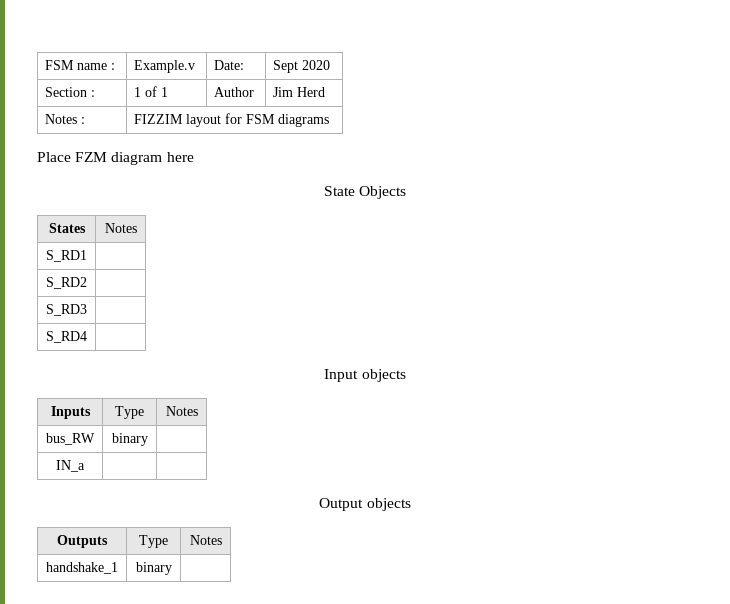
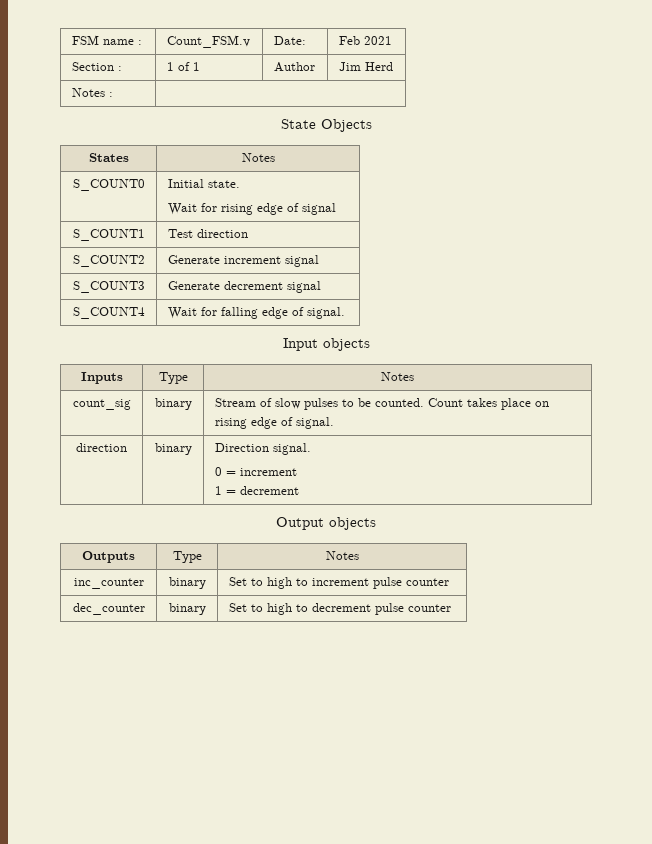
[134,60,196,73] Example.v -> [166,35,250,48] Count_FSM.v
[273,60,331,73] Sept 2020 -> [338,36,392,45] Feb 2021
[134,113,330,127] [37,152,194,165] [323,186,407,199] [48,223,86,233] [104,223,137,233] [46,250,87,262] [46,277,87,289] [46,304,87,316] [46,331,87,343] FIZZIM layout for FSM diagrams // Place FZM diagram here // State Objects // States | Notes // S_RD1 | // S_RD2 | // S_RD3 | // S_RD4 | -> [280,119,372,132] [88,153,129,162] [241,153,275,162] [72,179,145,191] [167,179,240,188] [167,203,336,215] [72,229,145,241] [167,229,248,238] [72,255,145,267] [167,255,319,267] [72,281,145,293] [167,281,321,293] [72,307,145,319] [167,307,345,319] // State Objects // States | Notes // S_COUNT0 | Initial state. // Wait for rising edge of signal // S_COUNT1 | Test direction // S_COUNT2 | Generate increment signal // S_COUNT3 | Generate decrement signal // S_COUNT4 | Wait for falling edge of signal.
[46,433,95,445] [111,433,148,446] [56,460,85,472] bus_RW | binary | // IN_a | | -> [72,399,131,410] [154,398,192,410] [214,398,549,410] [214,417,334,429] [76,443,127,452] [154,443,192,455] [214,443,311,455] [214,467,297,476] [214,486,299,495] count_sig | binary | Stream of slow pulses to be counted. Count takes place on rising edge of signal. // direction | binary | Direction signal. // 0 = increment // 1 = decrement
[46,562,118,574] [135,562,172,575] handshake_1 | binary | -> [73,578,144,589] [168,577,206,589] [228,577,449,589] [72,603,145,615] [168,603,206,615] [228,603,451,615] inc_counter | binary | Set to high to increment pulse counter // dec_counter | binary | Set to high to decrement pulse counter

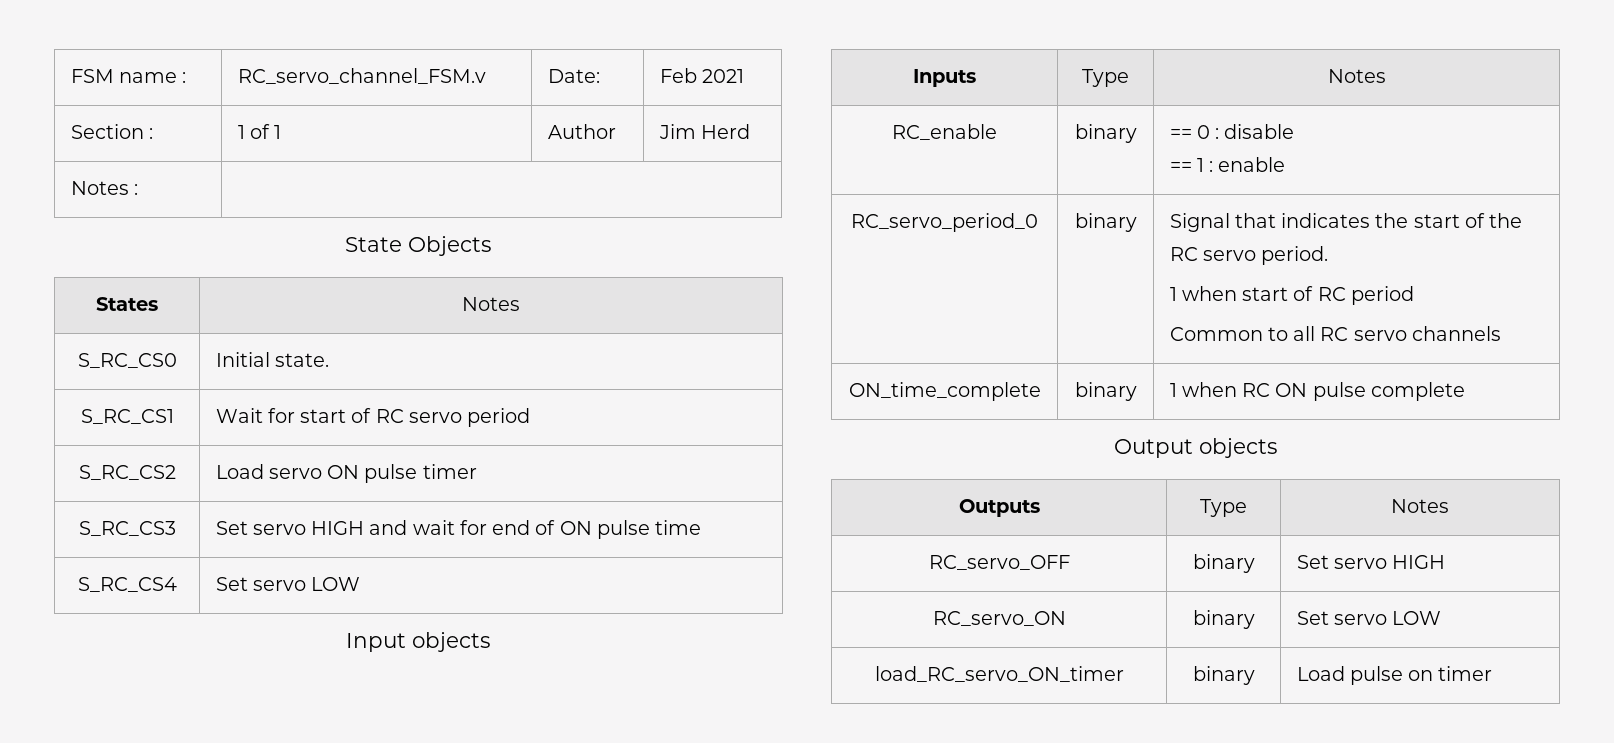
[166,35,250,48] Count_FSM.v -> [237,68,486,84] RC_servo_channel_FSM.v
[72,179,145,191] S_COUNT0 -> [77,353,177,368] S_RC_CS0
[167,203,336,215] [72,229,145,241] [167,229,248,238] [72,255,145,267] [167,255,319,267] [72,281,145,293] [167,281,321,293] [72,307,145,319] [167,307,345,319] // Wait for rising edge of signal // S_COUNT1 | Test direction // S_COUNT2 | Generate increment signal // S_COUNT3 | Generate decrement signal // S_COUNT4 | Wait for falling edge of signal. -> [80,409,174,424] [215,408,531,427] [78,465,176,480] [215,464,477,483] [78,521,176,536] [215,520,702,539] [77,577,177,592] [215,577,361,591] // S_RC_CS1 | Wait for start of RC servo period // S_RC_CS2 | Load servo ON pulse timer // S_RC_CS3 | Set servo HIGH and wait for end of ON pulse time // S_RC_CS4 | Set servo LOW
[72,399,131,410] [154,398,192,410] [214,398,549,410] [214,417,334,429] [76,443,127,452] [154,443,192,455] [214,443,311,455] [214,467,297,476] [214,486,299,495] count_sig | binary | Stream of slow pulses to be counted. Count takes place on rising edge of signal. // direction | binary | Direction signal. // 0 = increment // 1 = decrement -> [892,124,997,140] [1074,124,1137,143] [1169,124,1295,139] [1169,157,1286,172] [851,213,1038,232] [1074,213,1137,232] [1169,213,1523,232] [1169,246,1329,265] [1169,286,1414,305] [1169,326,1501,341] [848,382,1041,401] [1074,382,1137,401] [1169,382,1465,401] RC_enable | binary | == 0 : disable // == 1 : enable // RC_servo_period_0 | binary | Signal that indicates the start of the RC servo period. // 1 when start of RC period // Common to all RC servo channels // ON_time_complete | binary | 1 when RC ON pulse complete
[73,578,144,589] [168,577,206,589] [228,577,449,589] [72,603,145,615] [168,603,206,615] [228,603,451,615] inc_counter | binary | Set to high to increment pulse counter // dec_counter | binary | Set to high to decrement pulse counter -> [928,555,1070,570] [1192,554,1255,573] [1296,555,1446,569] [932,611,1066,626] [1192,610,1255,629] [1296,611,1442,625] [874,666,1124,682] [1192,666,1255,685] [1296,666,1493,685] RC_servo_OFF | binary | Set servo HIGH // RC_servo_ON | binary | Set servo LOW // load_RC_servo_ON_timer | binary | Load pulse on timer

